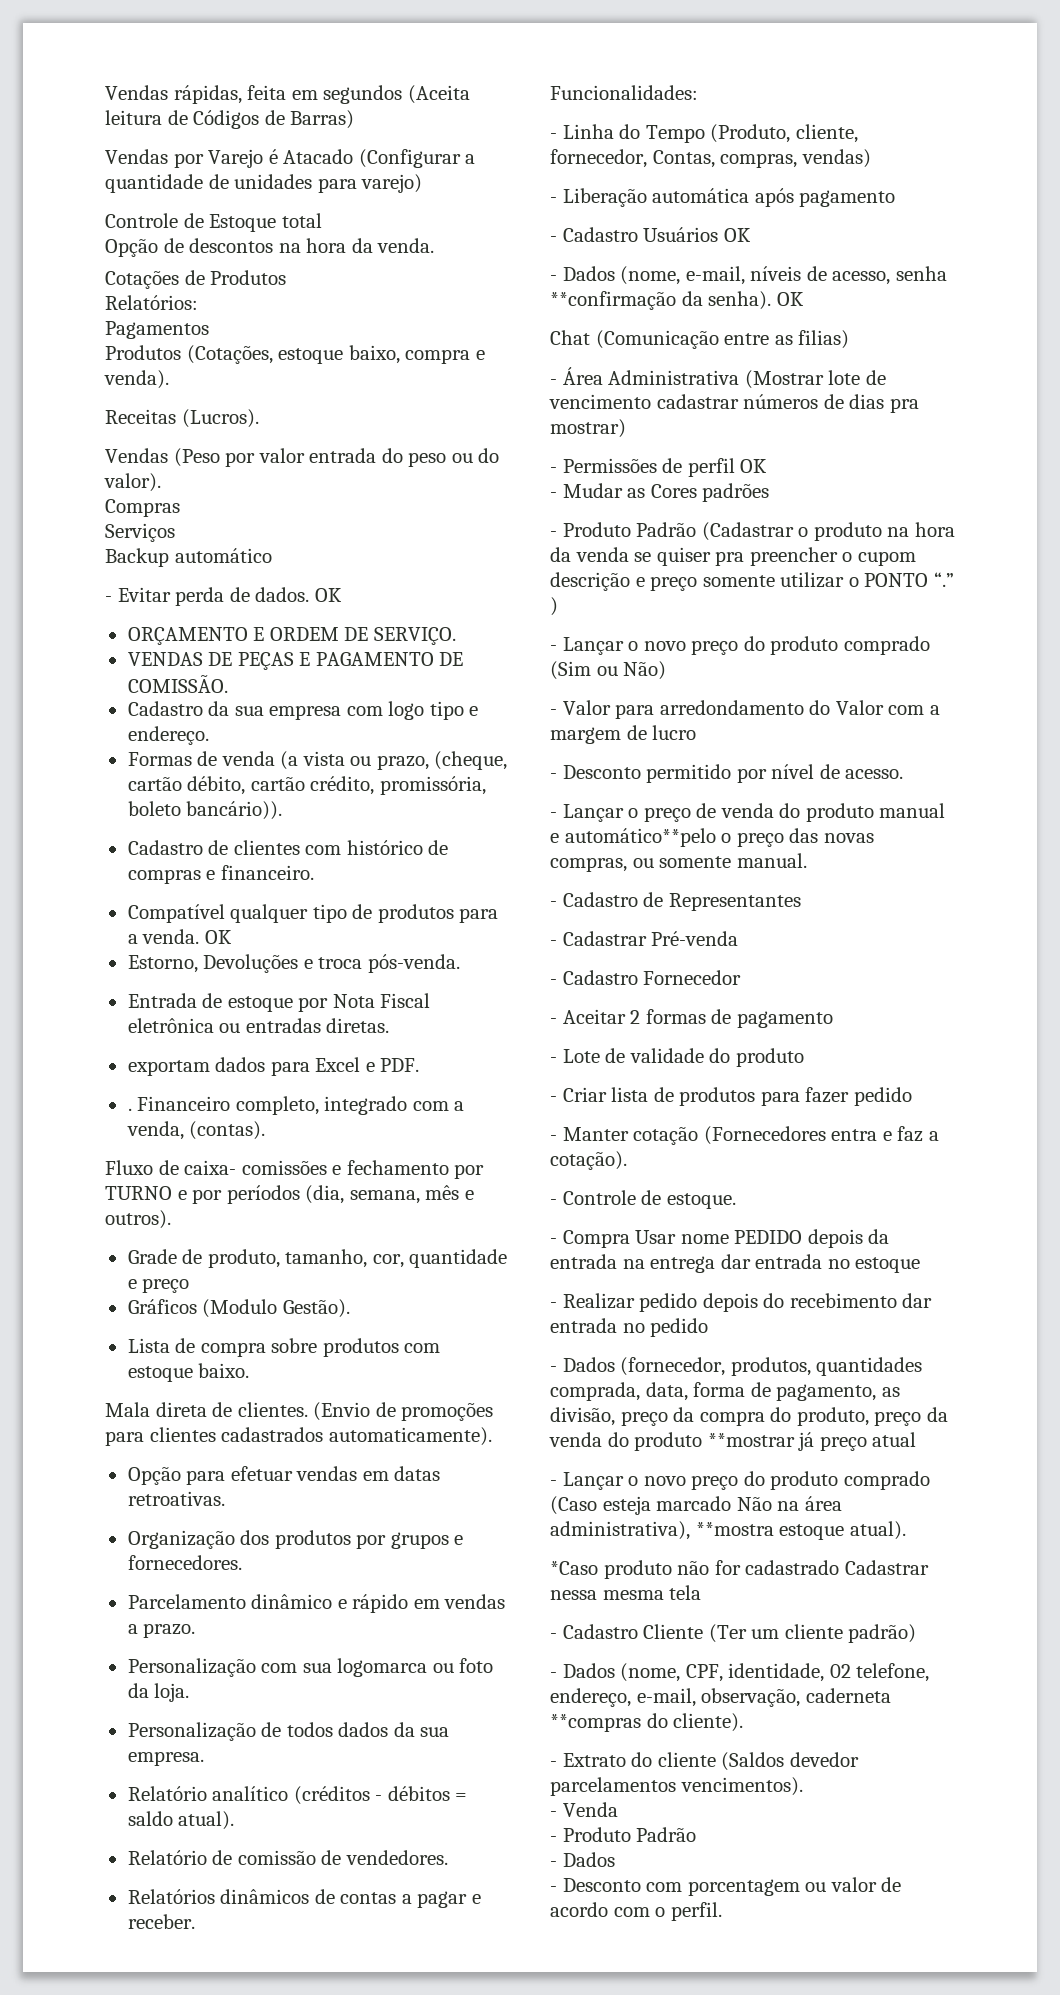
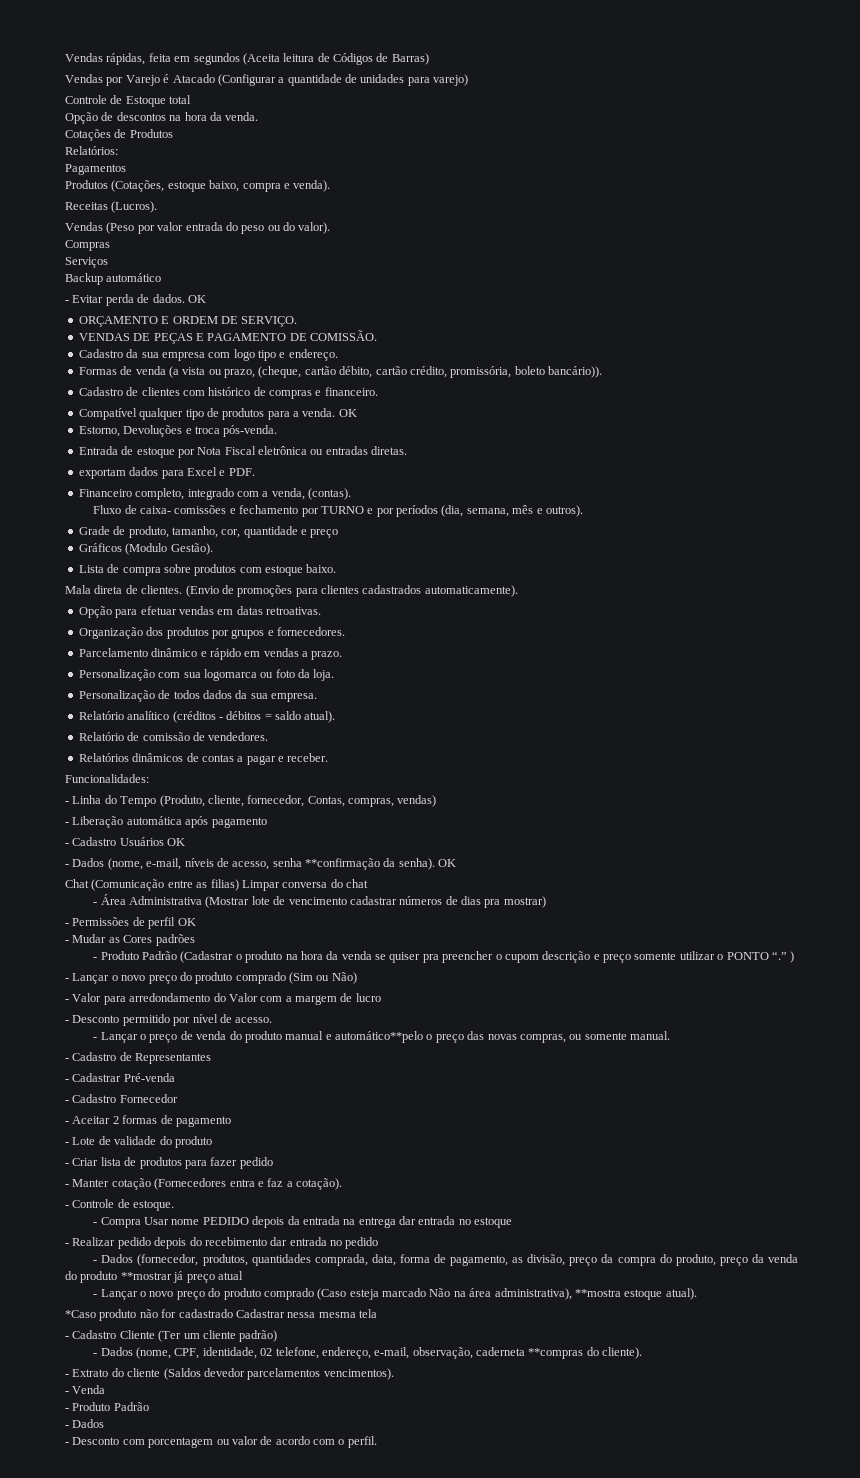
[127,1108,132,1111] . -> (255, 472) none
(850, 339) none -> [241,879,368,891] Limpar conversa do chat

